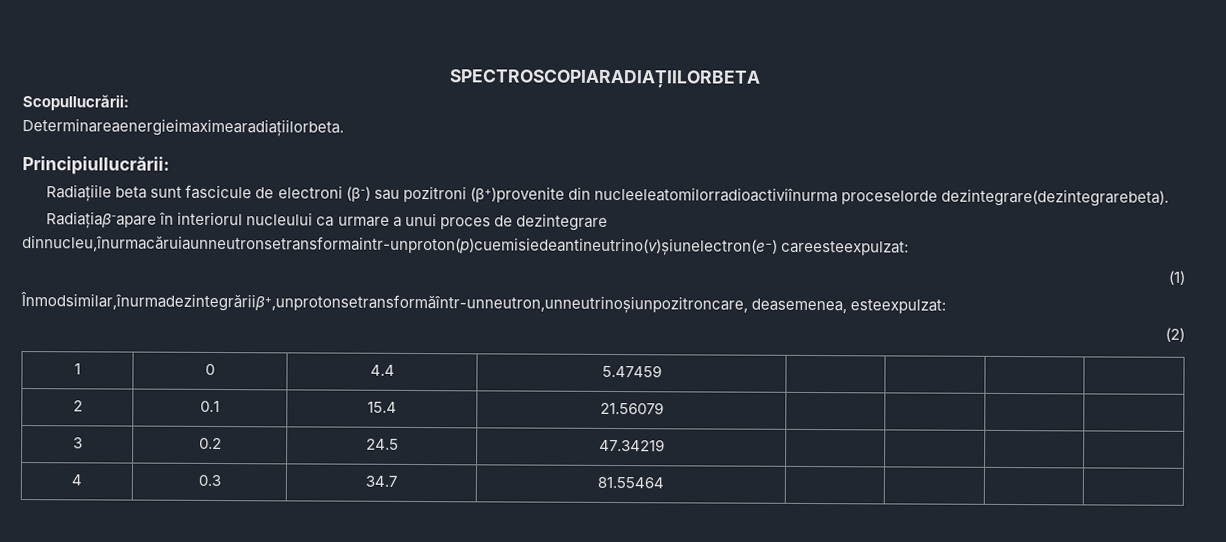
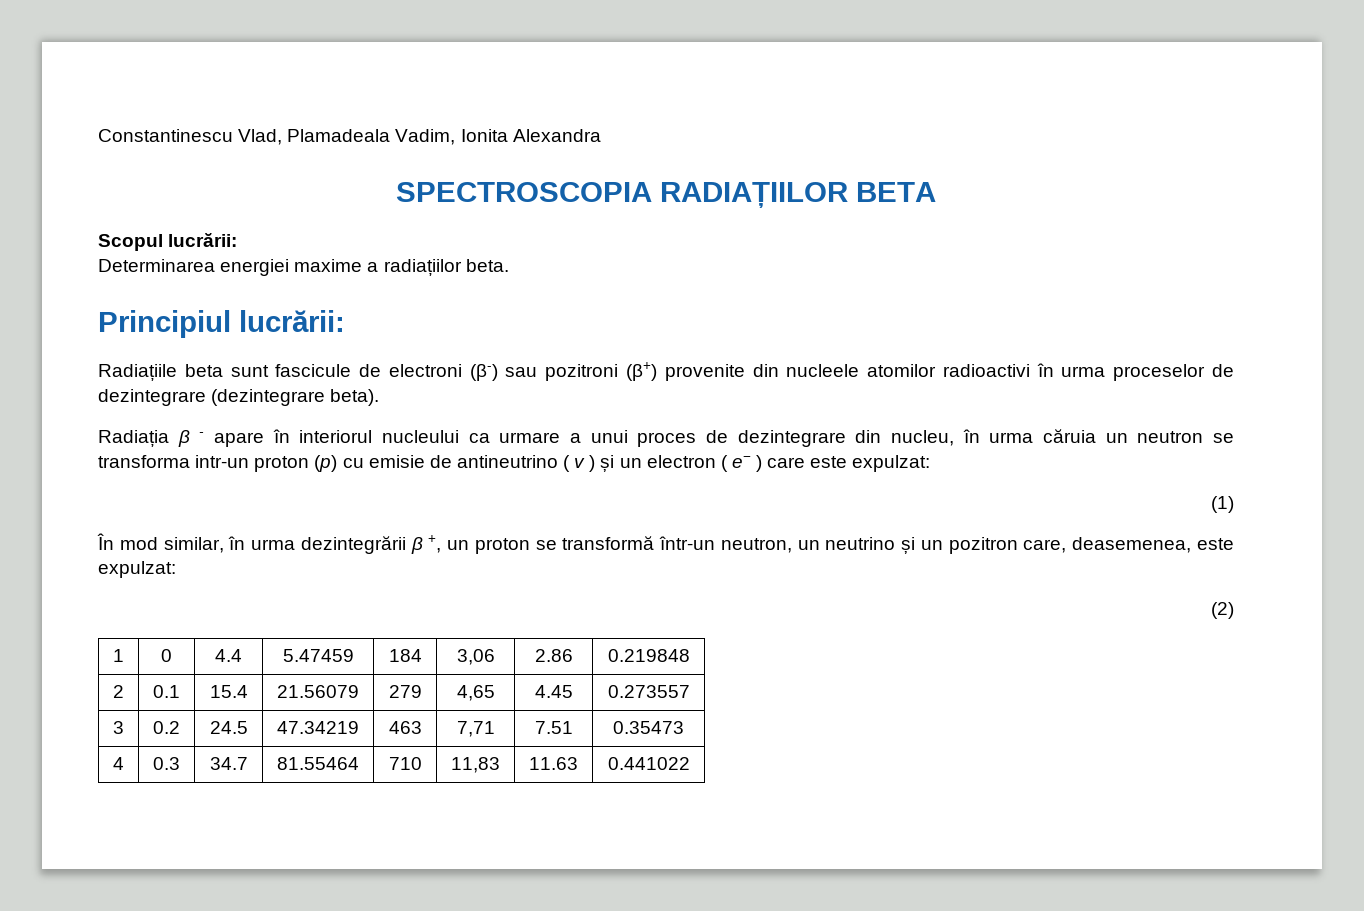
[448,69,761,89] [22,94,129,111] [22,118,344,137] [22,156,170,175] SPECTROSCOPIARADIAȚIILORBETA // Scopullucrării: // Determinareaenergieimaximearadiațiilorbeta. // Principiullucrării: -> [98,129,601,145] [396,182,936,208] [98,233,238,251] [98,259,509,276] [98,310,345,338] Constantinescu Vlad, Plamadeala Vadim, Ionita Alexandra // SPECTROSCOPIA RADIAȚIILOR BETA // Scopul lucrării: // Determinarea energiei maxime a radiațiilor beta. // Principiul lucrării:
[469,186,1169,207] [46,211,158,229] (β+)provenite din nucleeleatomilorradioactiviînurma proceselorde dezintegrare(dezintegrarebeta). // Radiațiaβ-apare -> [626,362,1235,381] [98,389,380,406] [98,430,264,447] (β+) provenite din nucleele atomilor radioactivi în urma proceselor de dezintegrare (dezintegrare beta). // Radiația β - apare
[22,235,910,256] [1168,270,1186,285] [20,291,947,314] dinnucleu,înurmacăruiaunneutronsetransformaintr-unproton(p)cuemisiedeantineutrino(v)șiunelectron(e−) careesteexpulzat: // (1) // Înmodsimilar,înurmadezintegrăriiβ+,unprotonsetransformăîntr-unneutron,unneutrinoșiunpozitroncare, deasemenea, esteexpulzat: -> [855,429,1234,446] [98,455,931,472] [1211,496,1234,513] [97,533,1235,554] [98,561,176,578] din nucleu, în urma căruia un neutron se transforma intr-un proton (p) cu emisie de antineutrino ( v ) și un electron ( e− ) care este expulzat: // (1) // În mod similar, în urma dezintegrării β +, un proton se transformă într-un neutron, un neutrino și un pozitron care, deasemenea, este expulzat:
(662, 371) | | | -> [388,649,422,662] [456,649,495,665] [534,649,573,662] [607,649,690,662] 184 | 3,06 | 2.86 | 0.219848
(664, 408) | | | -> [388,685,422,698] [456,685,495,701] [534,685,573,698] [607,685,690,698] 279 | 4,65 | 4.45 | 0.273557
(665, 445) | | | -> [388,721,422,734] [456,721,495,737] [534,721,573,734] [613,721,684,734] 463 | 7,71 | 7.51 | 0.35473
(665, 482) | | | -> [388,757,422,770] [451,757,500,773] [529,757,578,770] [607,757,690,770] 710 | 11,83 | 11.63 | 0.441022

